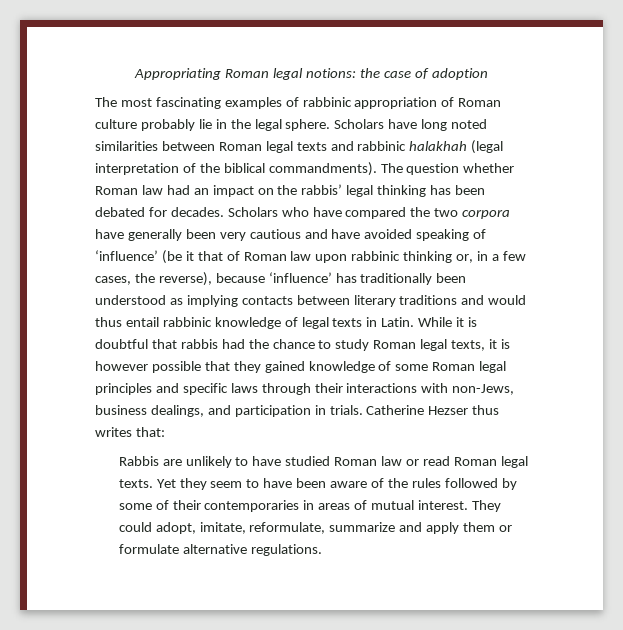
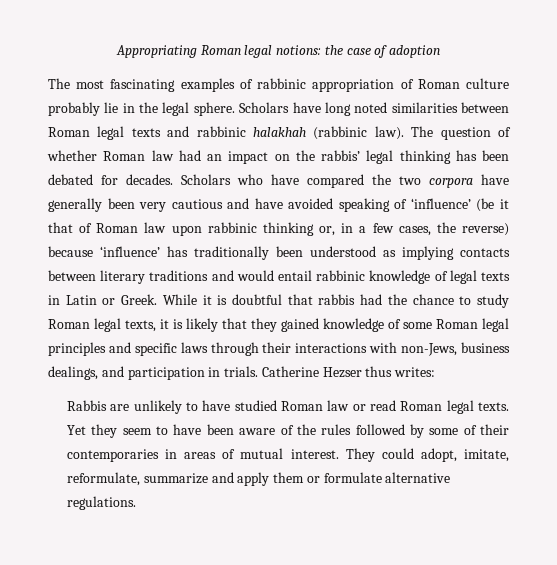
[471,140,504,154] [95,162,377,176] (legal interpretation of the biblical commandments). -> [313,126,404,140] (rabbinic law).
(460, 169) none -> [497,127,511,137] of
[158,272,212,286] reverse), -> [461,223,509,236] reverse)
[95,317,122,327] thus -> (274, 275) none
[381,317,415,327] Latin. -> [65,294,158,305] Latin or Greek.
[95,361,201,373] however possible -> [186,318,218,332] likely
[95,427,165,437] writes that: -> [394,367,436,377] writes:

